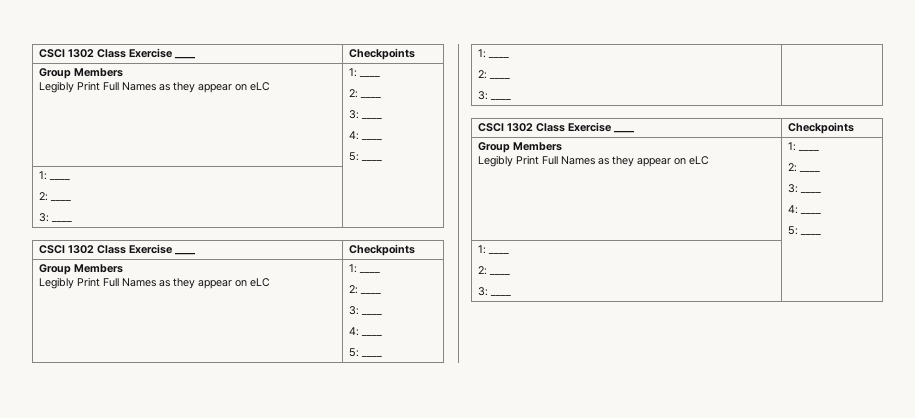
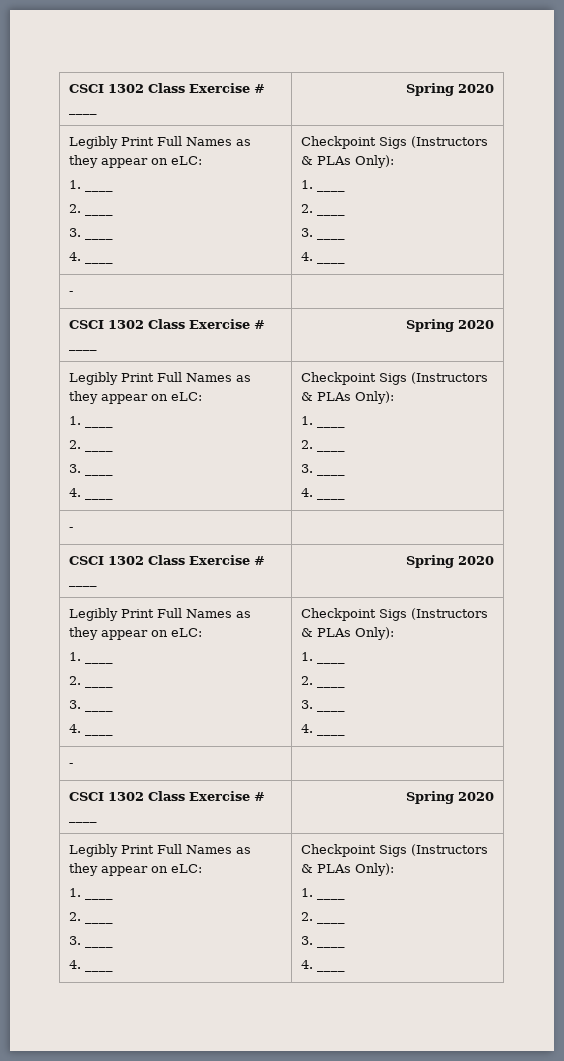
[39,48,197,59] [349,48,416,60] [39,68,124,79] [39,81,271,93] [349,68,381,77] [349,89,382,98] [349,110,383,119] [349,131,383,140] [349,152,383,161] [39,171,71,180] [39,192,72,201] [39,213,73,222] [39,244,197,255] [349,244,416,256] [39,264,124,275] [39,277,271,289] [349,264,381,273] [349,285,382,294] [349,306,383,315] [349,327,383,336] [349,348,383,357] [478,49,510,58] [478,70,511,79] [478,91,512,100] [478,122,636,133] [788,122,855,134] [478,142,563,153] [478,155,710,167] [788,142,820,151] [788,163,821,172] [788,184,822,193] [788,205,822,214] [788,226,822,235] [478,245,510,254] [478,266,511,275] [478,287,512,296] CSCI 1302 Class Exercise ____ | Checkpoints // Group Members // Legibly Print Full Names as they appear on eLC | 1: ____ // 2: ____ // 3: ____ // 4: ____ // 5: ____ // 1: ____ // 2: ____ // 3: ____ | // CSCI 1302 Class Exercise ____ | Checkpoints // Group Members // Legibly Print Full Names as they appear on eLC | 1: ____ // 2: ____ // 3: ____ // 4: ____ // 5: ____ // 1: ____ // 2: ____ // 3: ____ | // CSCI 1302 Class Exercise ____ | Checkpoints // Group Members // Legibly Print Full Names as they appear on eLC | 1: ____ // 2: ____ // 3: ____ // 4: ____ // 5: ____ // 1: ____ // 2: ____ // 3: ____ | -> [69,83,266,93] [69,112,98,115] [405,83,494,96] [69,136,252,149] [69,155,203,168] [69,180,82,189] [85,189,114,192] [69,204,82,213] [85,213,114,216] [69,228,82,237] [85,237,114,240] [69,252,82,261] [85,261,114,264] [301,136,489,149] [301,155,395,168] [301,180,314,189] [317,189,346,192] [301,204,314,213] [317,213,346,216] [301,228,314,237] [317,237,346,240] [301,252,314,261] [317,261,346,264] [69,291,74,295] [69,319,266,329] [69,348,98,351] [405,319,494,332] [69,372,252,385] [69,391,203,404] [69,416,82,425] [85,425,114,428] [69,440,82,449] [85,449,114,452] [69,464,82,473] [85,473,114,476] [69,488,82,497] [85,497,114,500] [301,372,489,385] [301,391,395,404] [301,416,314,425] [317,425,346,428] [301,440,314,449] [317,449,346,452] [301,464,314,473] [317,473,346,476] [301,488,314,497] [317,497,346,500] [69,527,74,531] [69,555,266,565] [69,584,98,587] [405,555,494,568] [69,608,252,621] [69,627,203,640] [69,652,82,661] [85,661,114,664] [69,676,82,685] [85,685,114,688] [69,700,82,709] [85,709,114,712] [69,724,82,733] [85,733,114,736] [301,608,489,621] [301,627,395,640] [301,652,314,661] [317,661,346,664] [301,676,314,685] [317,685,346,688] [301,700,314,709] [317,709,346,712] [301,724,314,733] [317,733,346,736] [69,763,74,767] [69,791,266,801] [69,820,98,823] [405,791,494,804] [69,844,252,857] [69,863,203,876] [69,888,82,897] [85,897,114,900] [69,912,82,921] [85,921,114,924] [69,936,82,945] [85,945,114,948] [69,960,82,969] [85,969,114,972] [301,844,489,857] [301,863,395,876] [301,888,314,897] [317,897,346,900] [301,912,314,921] [317,921,346,924] [301,936,314,945] [317,945,346,948] [301,960,314,969] [317,969,346,972] CSCI 1302 Class Exercise # ____ | Spring 2020 // Legibly Print Full Names as they appear on eLC: // 1. ____ // 2. ____ // 3. ____ // 4. ____ | Checkpoint Sigs (Instructors & PLAs Only): // 1. ____ // 2. ____ // 3. ____ // 4. ____ // - | // CSCI 1302 Class Exercise # ____ | Spring 2020 // Legibly Print Full Names as they appear on eLC: // 1. ____ // 2. ____ // 3. ____ // 4. ____ | Checkpoint Sigs (Instructors & PLAs Only): // 1. ____ // 2. ____ // 3. ____ // 4. ____ // - | // CSCI 1302 Class Exercise # ____ | Spring 2020 // Legibly Print Full Names as they appear on eLC: // 1. ____ // 2. ____ // 3. ____ // 4. ____ | Checkpoint Sigs (Instructors & PLAs Only): // 1. ____ // 2. ____ // 3. ____ // 4. ____ // - | // CSCI 1302 Class Exercise # ____ | Spring 2020 // Legibly Print Full Names as they appear on eLC: // 1. ____ // 2. ____ // 3. ____ // 4. ____ | Checkpoint Sigs (Instructors & PLAs Only): // 1. ____ // 2. ____ // 3. ____ // 4. ____

